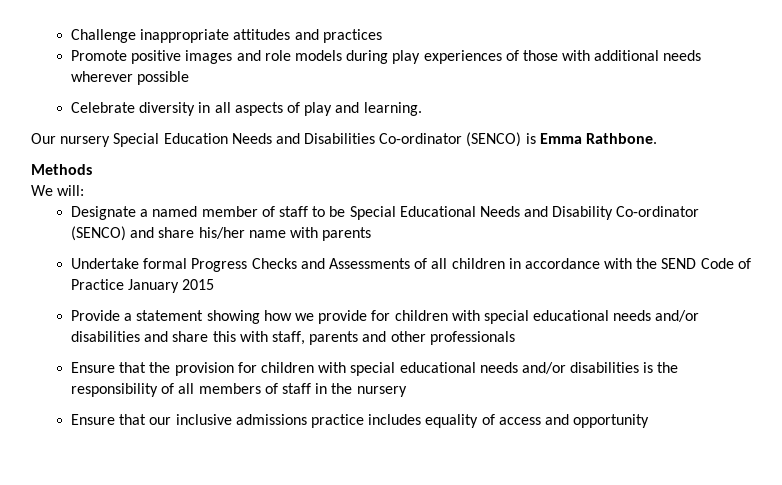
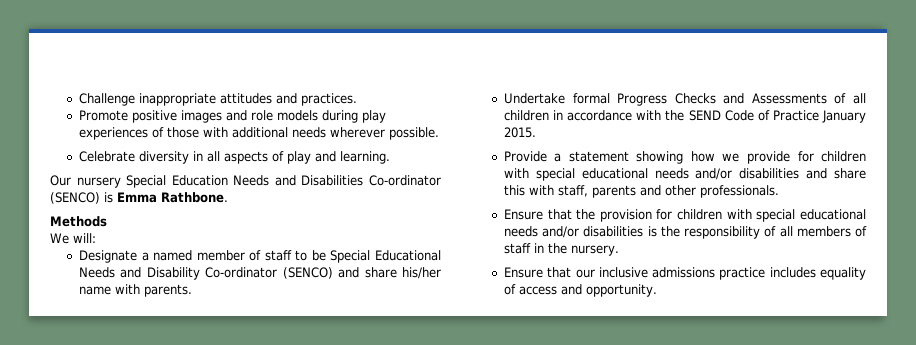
[322,29,382,43] practices -> [300,93,357,106] practices.
[137,71,190,85] possible -> [388,127,439,140] possible.
[322,227,372,241] parents -> [143,284,192,297] parents.
[182,279,215,290] 2015 -> [503,127,536,138] 2015.
[429,331,515,345] professionals -> [699,185,779,198] professionals.
[356,386,407,397] nursery -> [570,245,619,256] nursery.
[573,414,650,428] opportunity -> [585,284,657,297] opportunity.

